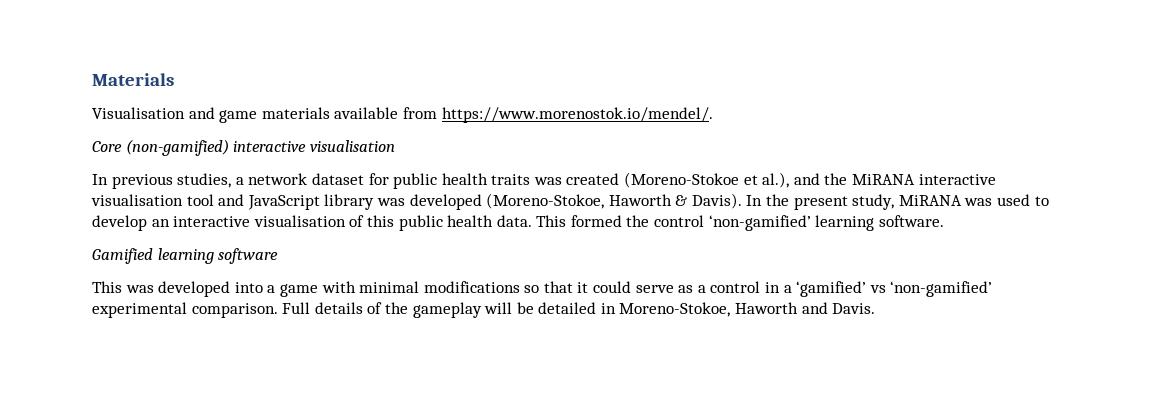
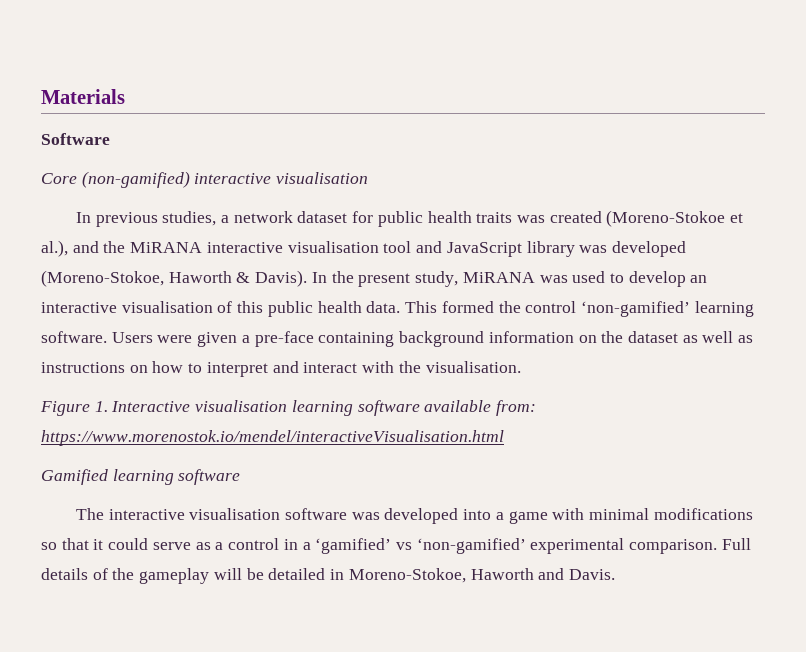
[92,107,713,123] Visualisation and game materials available from https://www.morenostok.io/mendel/. -> [41,133,110,145] Software
(944, 221) none -> [111,331,754,347] [41,361,521,377] [40,400,537,416] [41,430,504,446] Users were given a pre-face containing background information on the dataset as well as instructions on how to interpret and interact with the visualisation. // Figure 1. Interactive visualisation learning software available from: https://www.morenostok.io/mendel/interactiveVisualisation.html
[92,281,122,293] This -> [75,508,347,520] The interactive visualisation software

